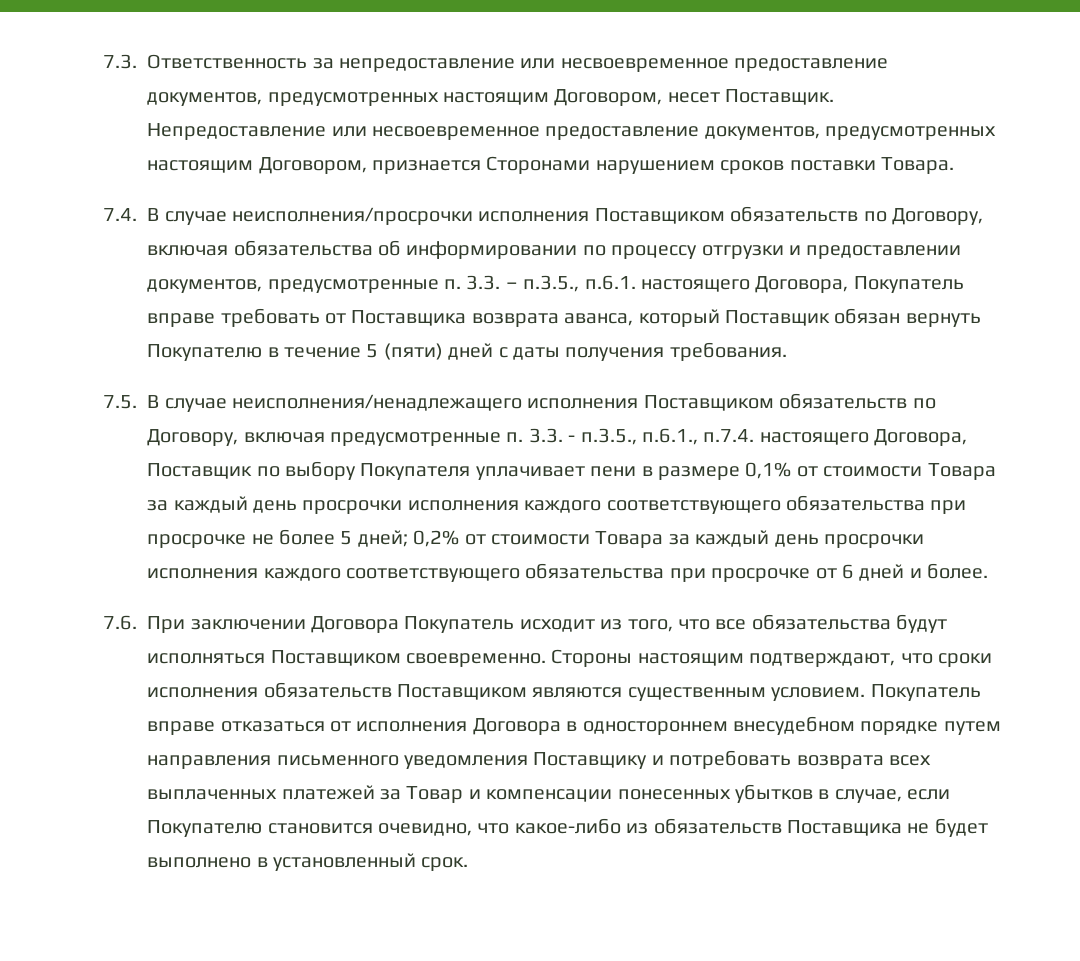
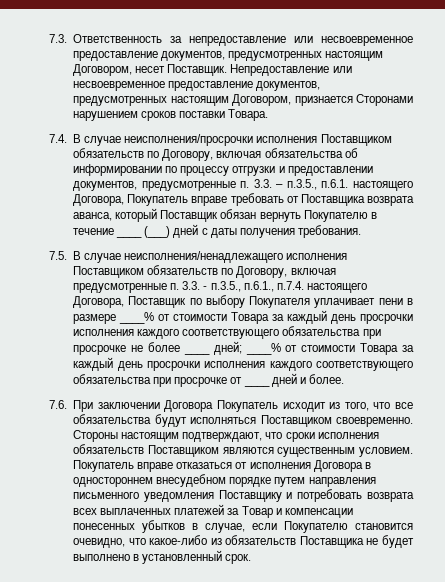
[366,343,443,360] 5 (пяти) -> [116,226,171,238] ____ (___)
[745,462,792,479] 0,1% -> [119,312,155,324] ____%
[340,530,460,547] 5 дней; 0,2% -> [183,341,281,355] ____ дней; ____%
[841,564,854,579] 6 -> [243,384,270,387] ____

